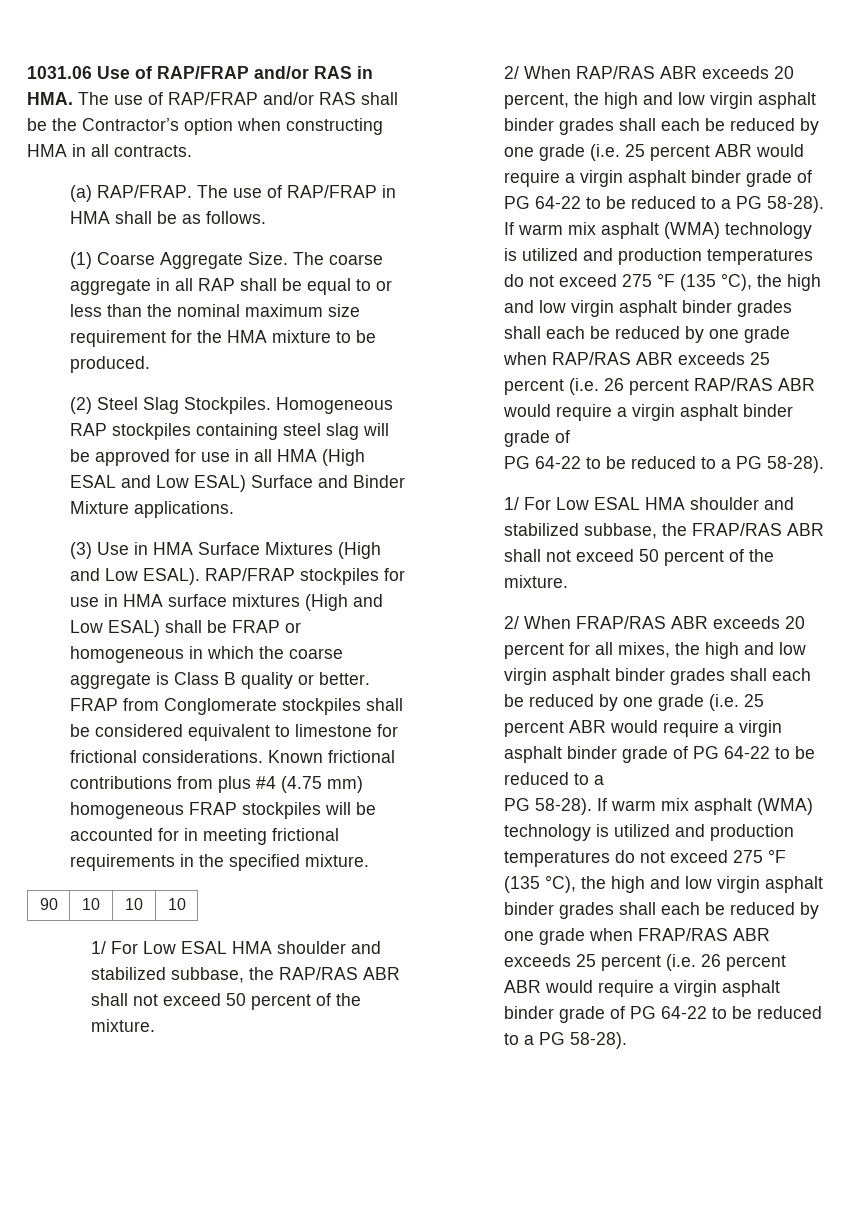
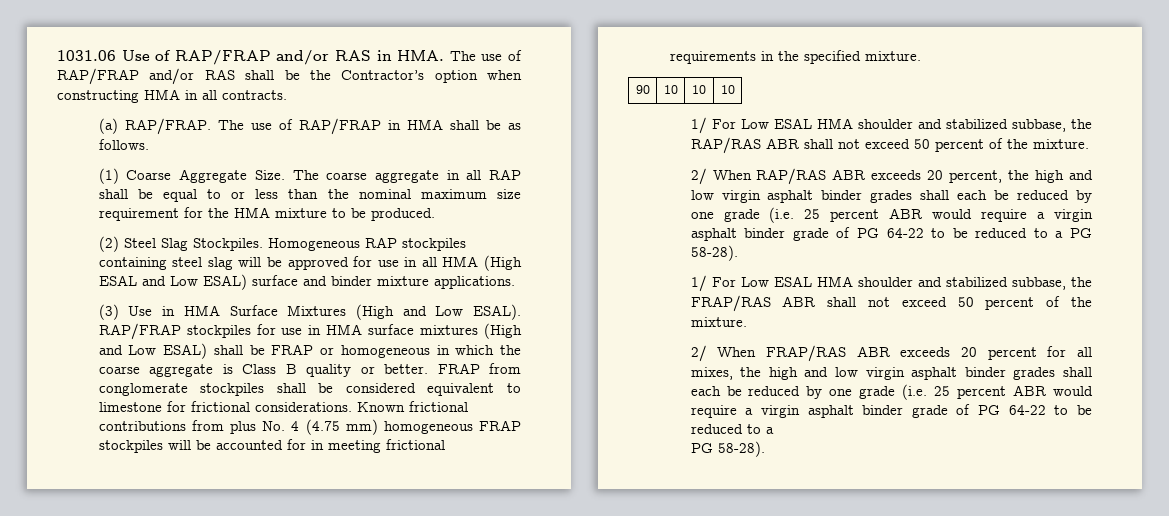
[250,475,405,488] [69,501,129,514] Surface and Binder Mixture -> [251,275,429,286] surface and binder mixture
[163,698,277,715] Conglomerate -> [98,383,188,396] conglomerate
[255,776,276,789] #4 -> [262,421,300,431] No. 4
[504,222,813,239] [504,248,814,265] [504,273,822,291] [504,300,793,317] [504,326,791,343] [503,352,771,365] [504,378,816,395] [503,404,794,421] [504,430,571,447] [504,456,825,473] If warm mix asphalt (WMA) technology is utilized and production temperatures do not exceed 275 °F (135 °C), the high and low virgin asphalt binder grades shall each be reduced by one grade when RAP/RAS ABR exceeds 25 percent (i.e. 26 percent RAP/RAS ABR would require a virgin asphalt binder grade of // PG 64-22 to be reduced to a PG 58-28). -> (738, 253) none
[597,798,814,815] [504,824,795,841] [504,849,787,867] [504,875,824,893] [504,902,820,919] [504,928,771,945] [504,954,787,971] [504,980,781,997] [504,1006,823,1023] [504,1032,628,1049] If warm mix asphalt (WMA) technology is utilized and production temperatures do not exceed 275 °F (135 °C), the high and low virgin asphalt binder grades shall each be reduced by one grade when FRAP/RAS ABR exceeds 25 percent (i.e. 26 percent ABR would require a virgin asphalt binder grade of PG 64-22 to be reduced to a PG 58-28). -> (765, 449) none

